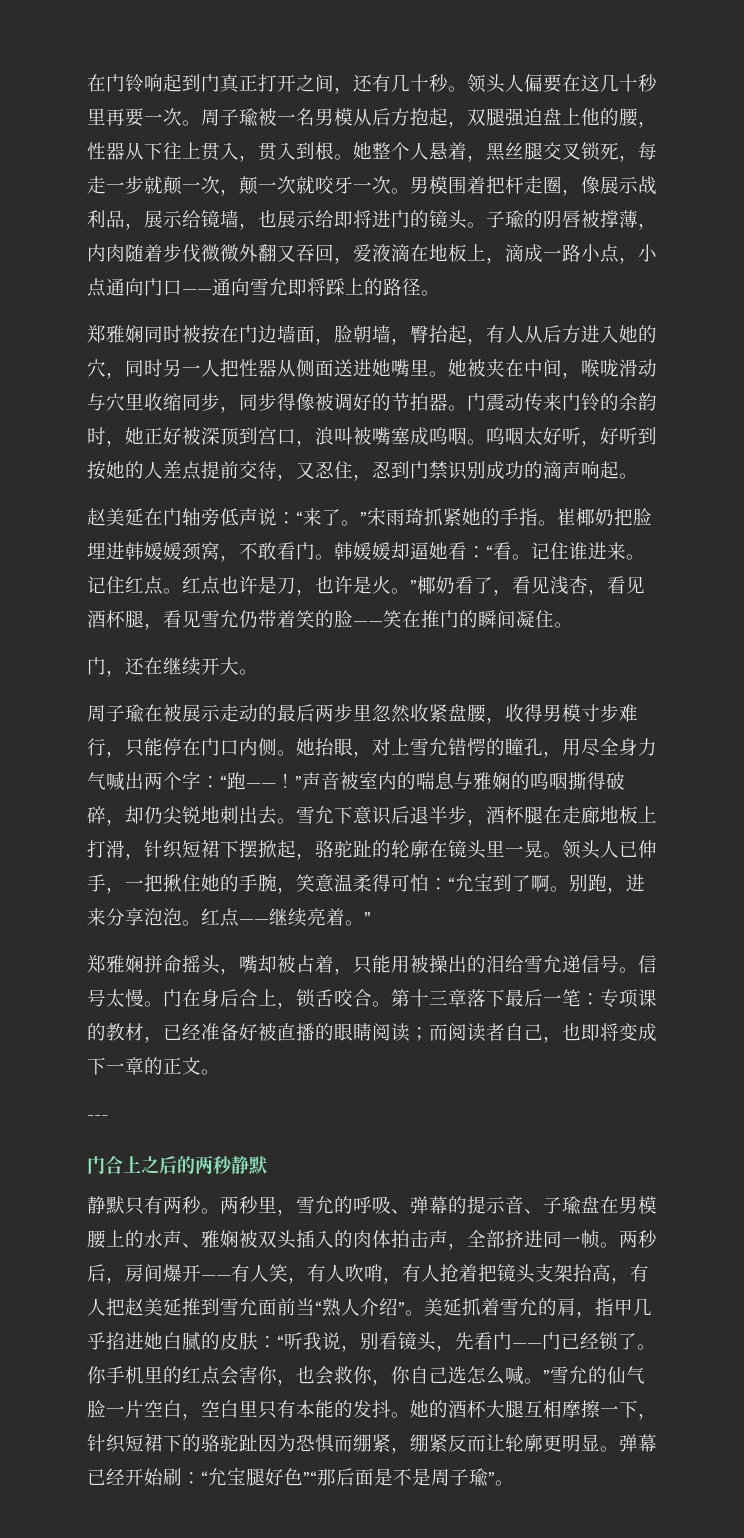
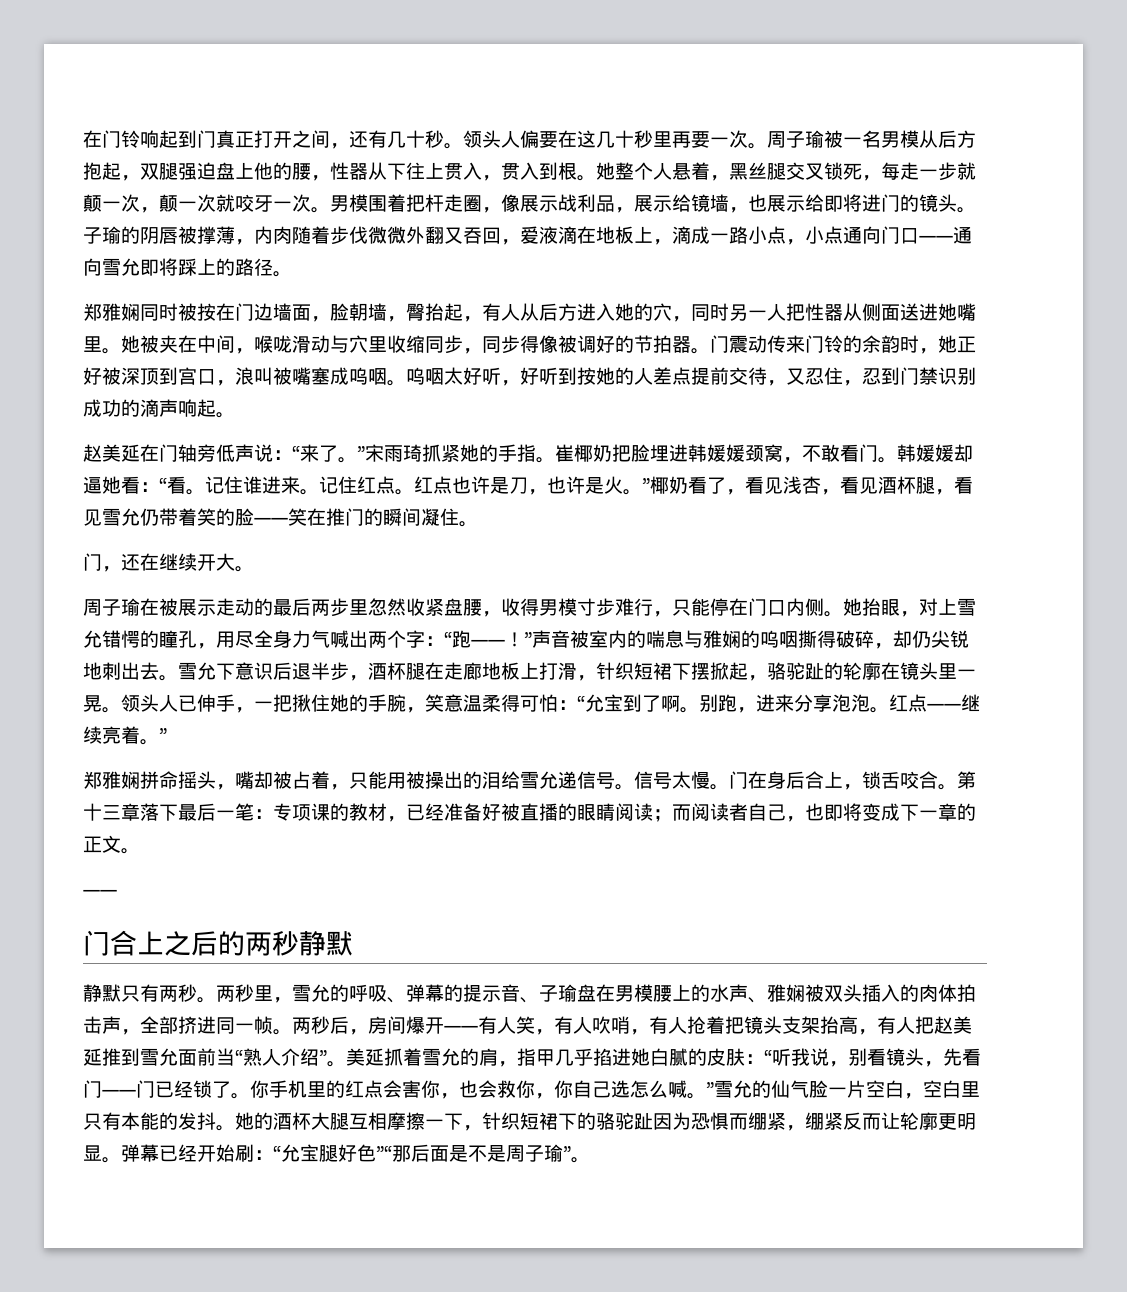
[87,1115,108,1120] --- -> [83,889,117,896] ——

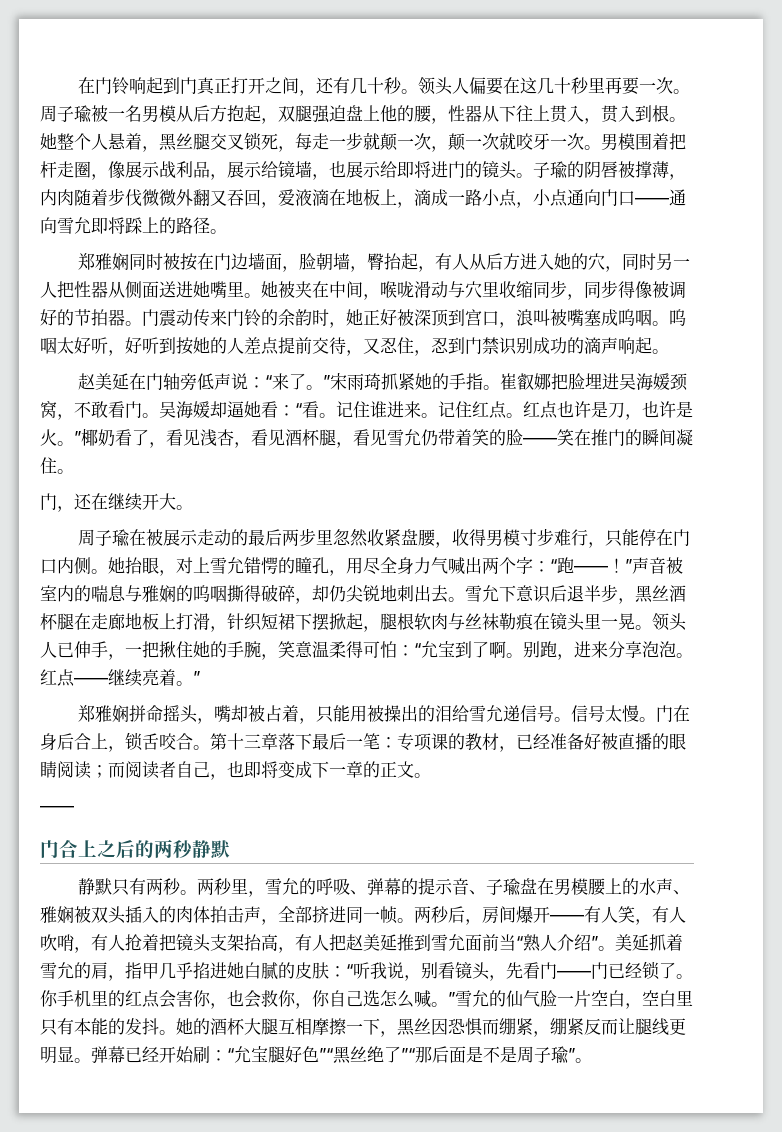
[574,444,612,462] 椰奶 -> [517,373,552,390] 叡娜
[688,444,726,462] 韩媛 -> [619,373,654,391] 吴海
[897,444,935,462] 韩媛 -> [159,401,193,419] 吴海
(368, 678) none -> [635,585,669,603] 黑丝
[767,662,881,680] 骆驼趾的轮廓 -> [380,613,533,630] 腿根软肉与丝袜勒痕
[482,1112,691,1130] 针织短裙下的骆驼趾因为 -> [397,1018,448,1036] 黑丝因
[900,1112,938,1130] 轮廓 -> [635,1018,669,1036] 腿线
(392, 1152) none -> [333,1046,415,1064] 黑丝绝了”“

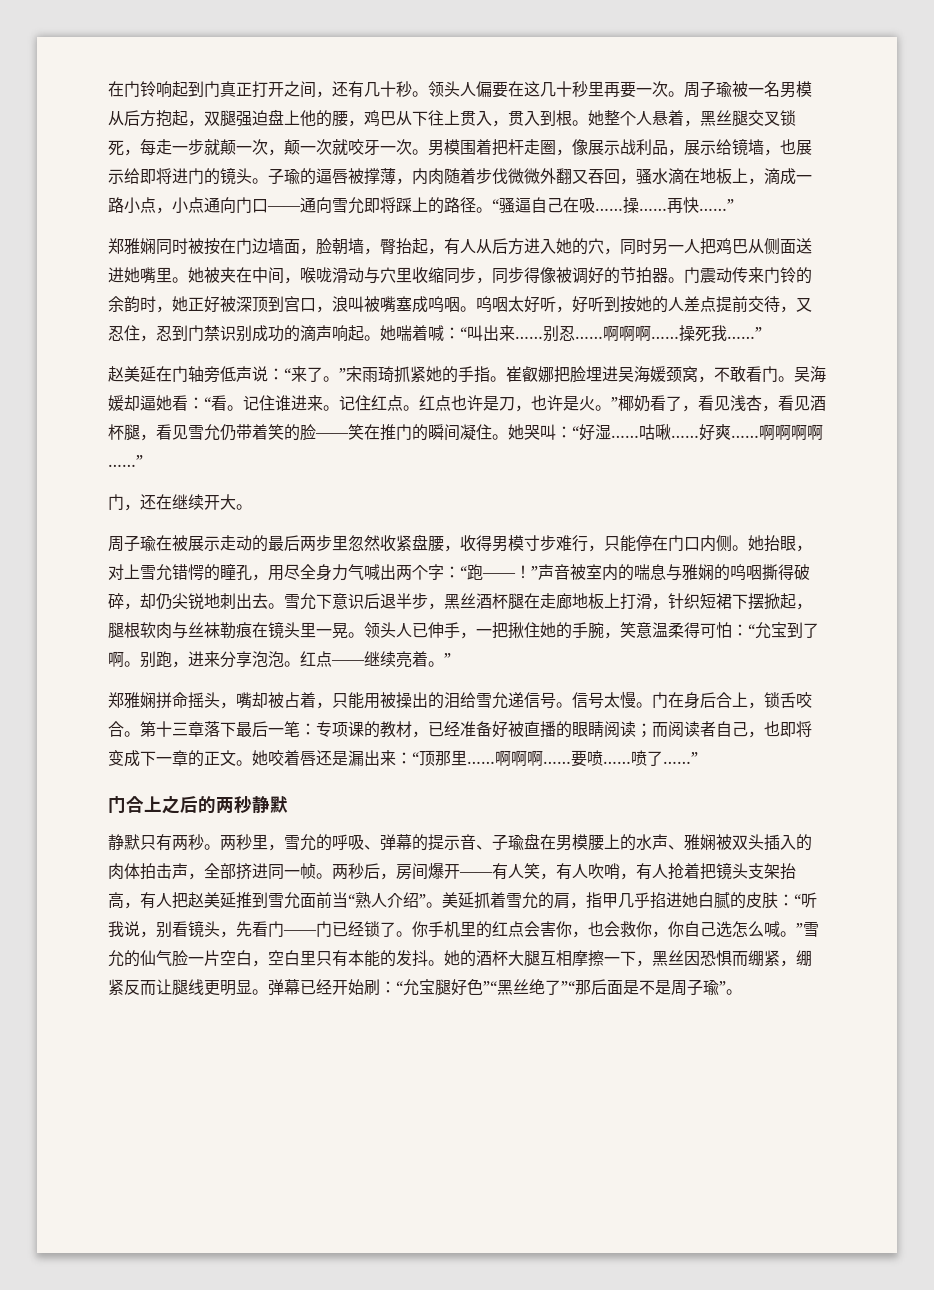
[448,105,482,122] 性器 -> [364,110,396,126] 鸡巴
[584,161,601,178] 阴 -> [316,168,332,184] 逼
[278,189,312,206] 爱液 -> [636,168,668,184] 骚水
(227, 231) none -> [492,197,734,214] “骚逼自己在吸……操……再快……”
[74,281,108,298] 性器 -> [716,238,748,254] 鸡巴
(669, 351) none -> [380,325,762,342] 她喘着喊：“叫出来……别忍……啊啊啊……操死我……”
(74, 471) none -> [508,424,823,441] [108,455,143,467] 她哭叫：“好湿……咕啾……好爽……啊啊啊啊……”
[40,806,74,812] // —— -> [252,750,698,767] 她咬着唇还是漏出来：“顶那里……啊啊啊……要喷……喷了……”

